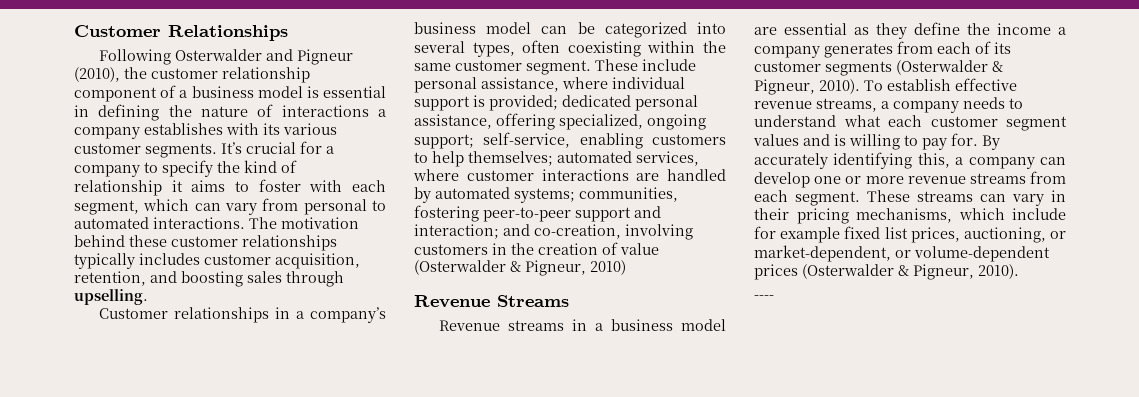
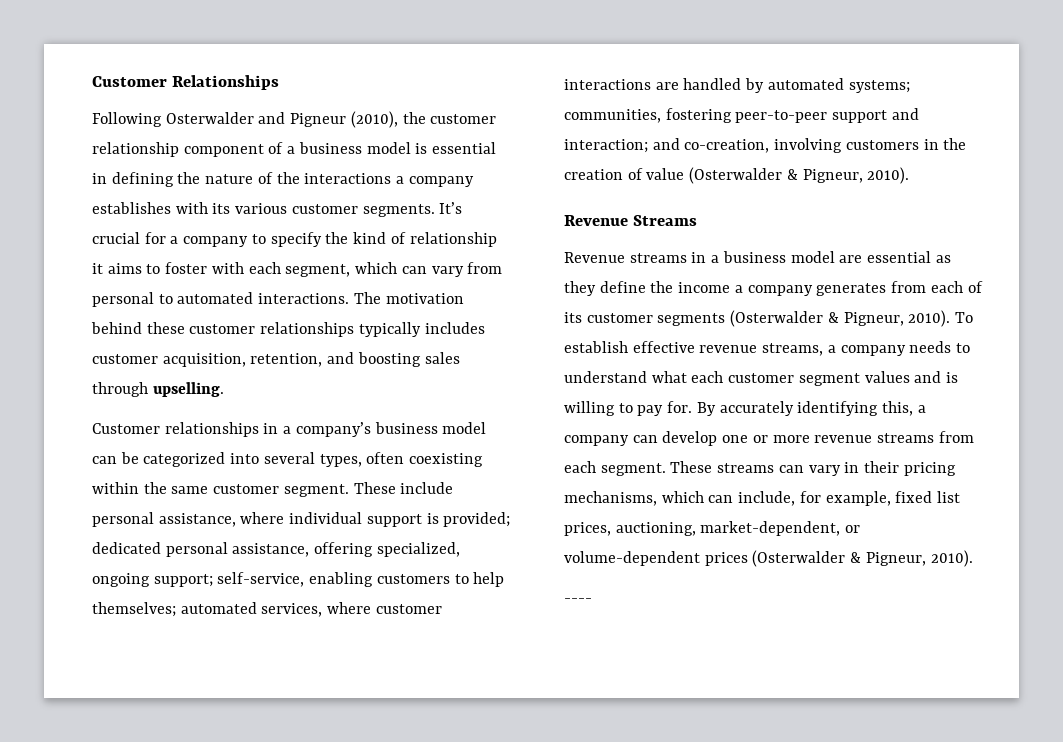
(274, 110) none -> [276,172,300,184] the
[590,260,626,275] 2010) -> [867,167,910,184] 2010).
[1012,208,1066,220] [754,226,841,243] include for example -> [708,491,891,506] can include, for example,
[1050,231,1066,239] or -> (696, 529) none

